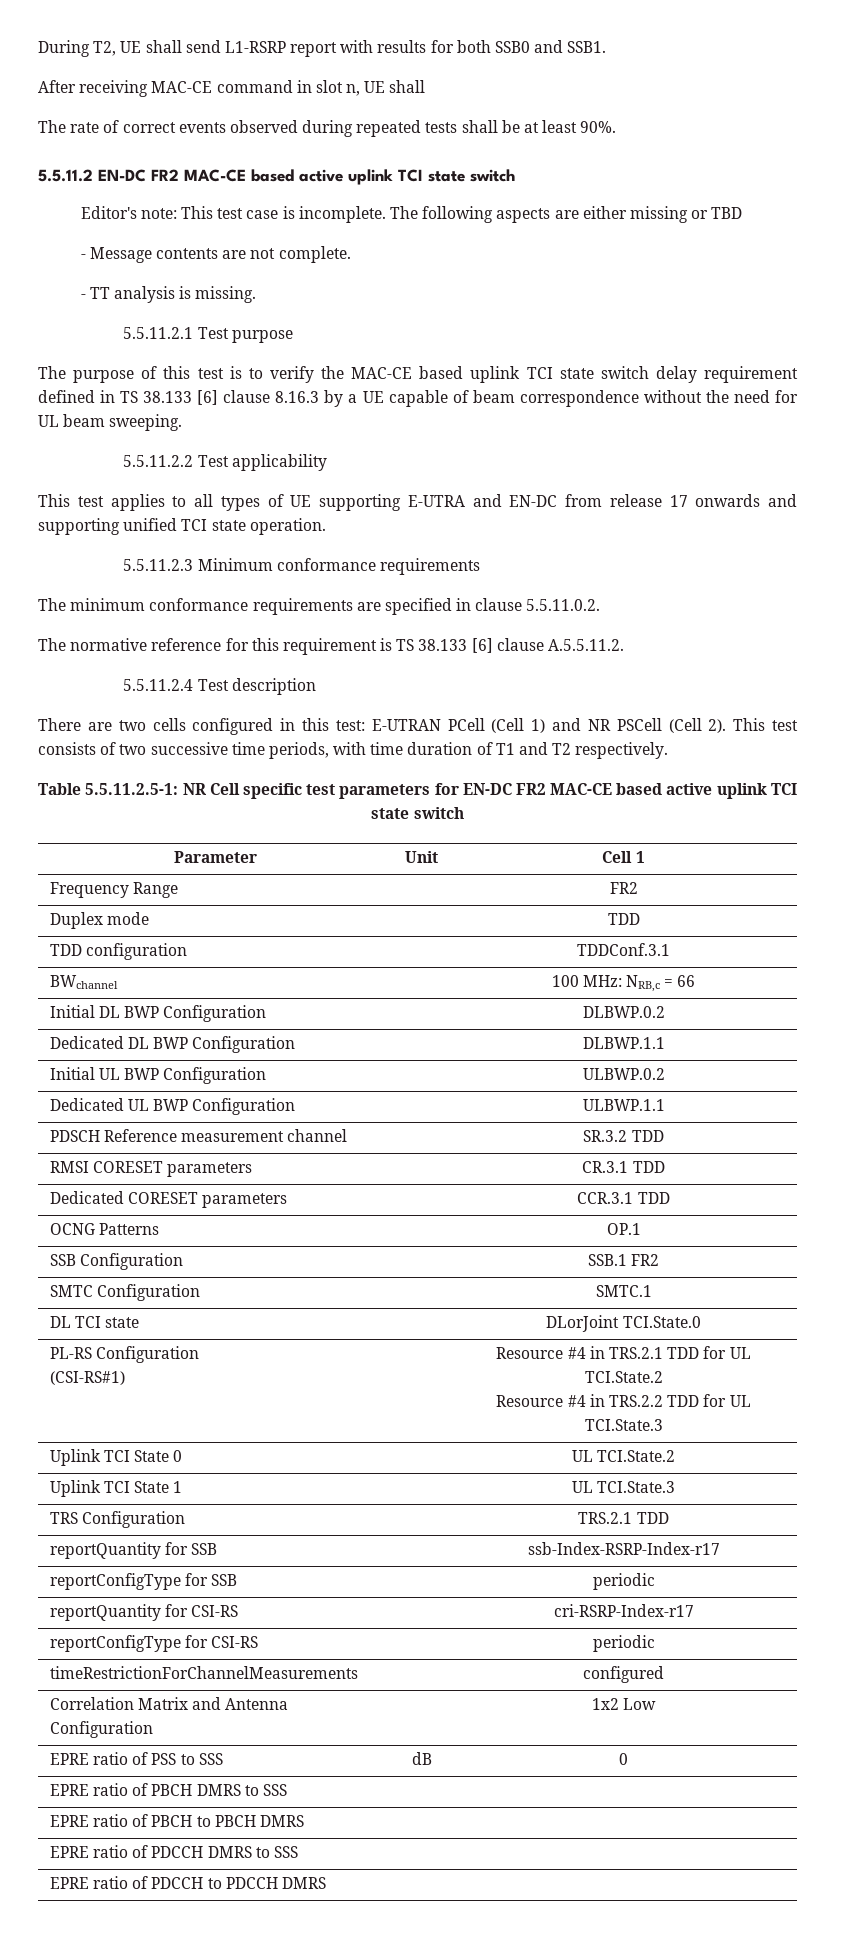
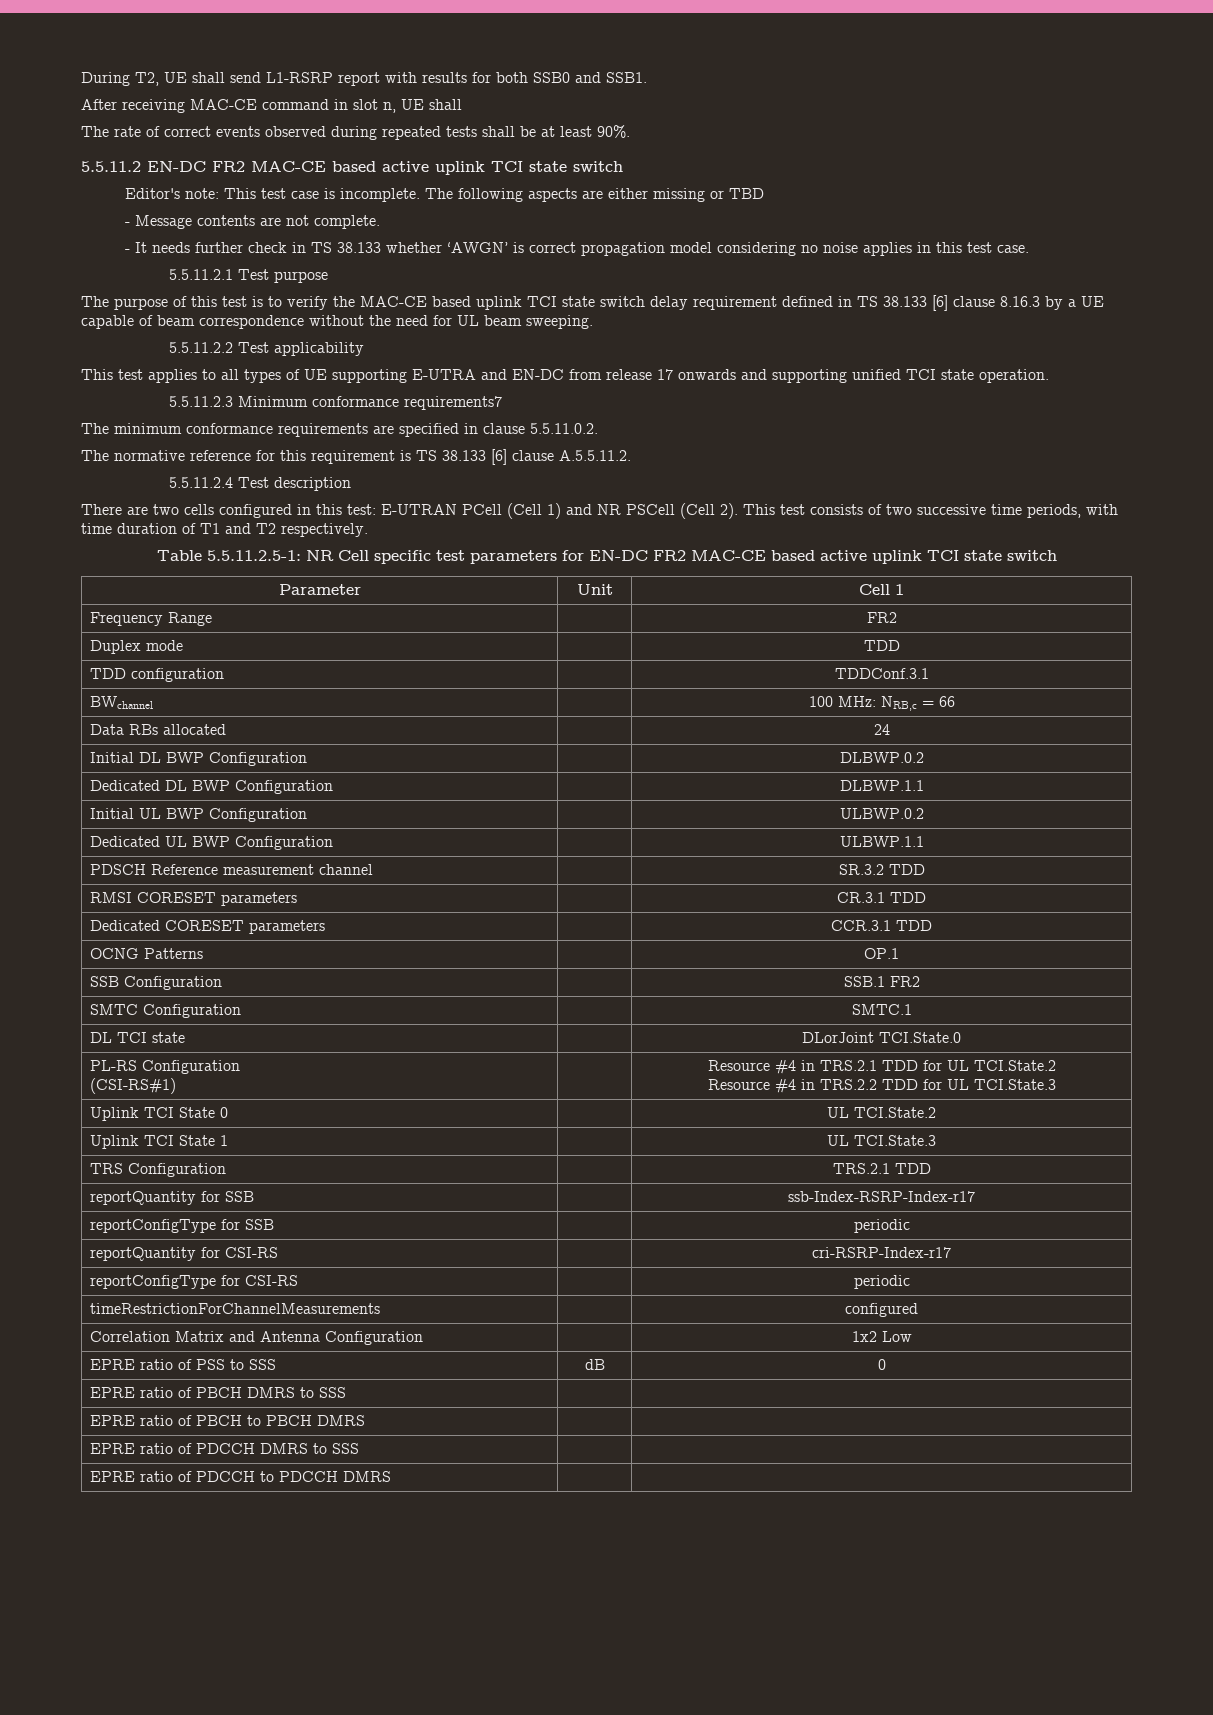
[89,286,257,303] TT analysis is missing. -> [135,242,1030,256] It needs further check in TS 38.133 whether ‘AWGN’ is correct propagation model considering no noise applies in this test case.
[379,558,480,575] requirements -> [404,396,503,410] requirements7
(696, 981) none -> [89,724,226,735] [873,724,890,735] // Data RBs allocated | | 24

